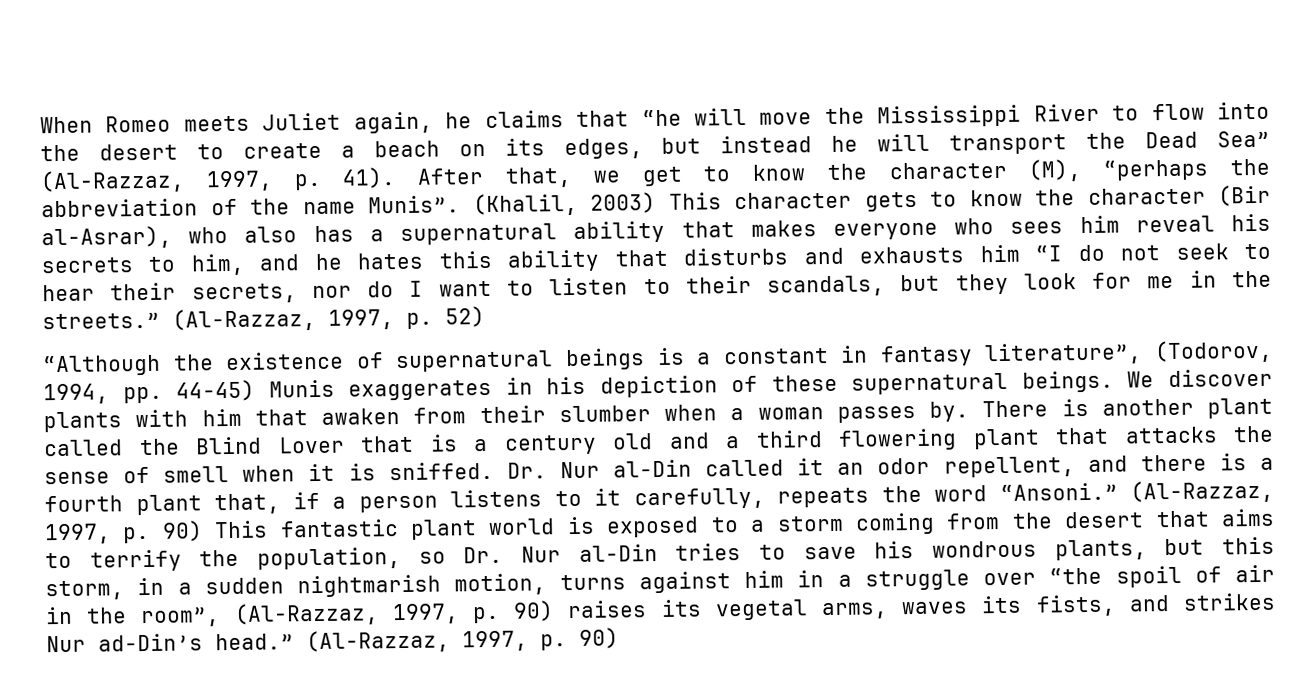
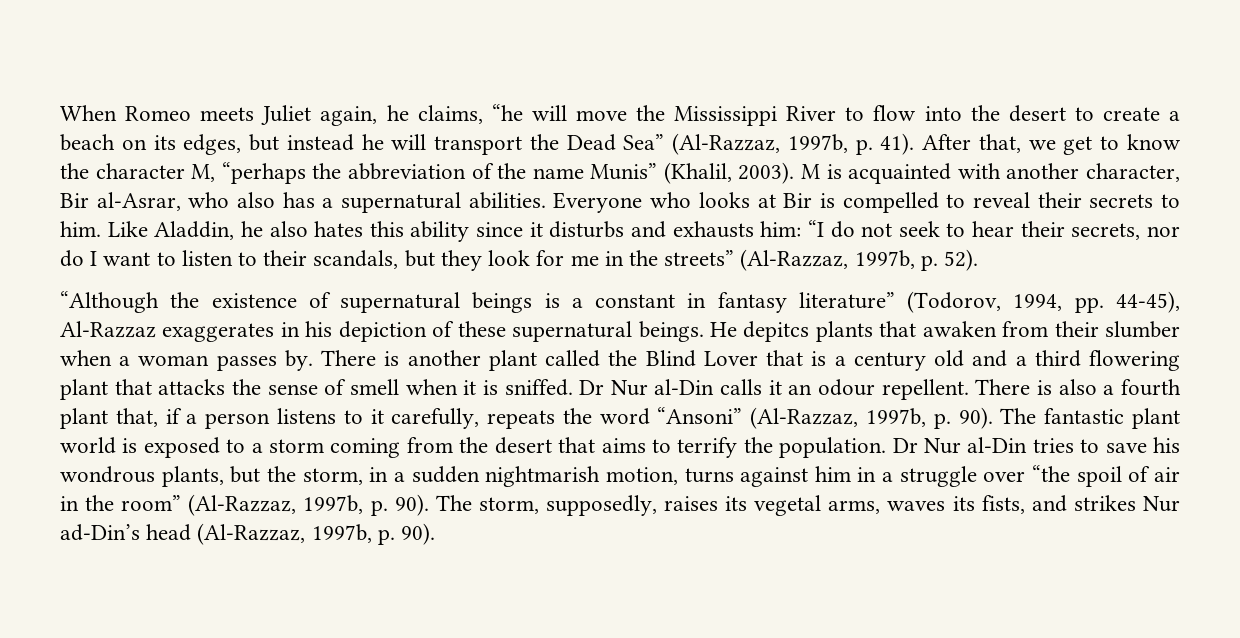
[484,110,630,129] claims that -> [417,105,483,124] claims,
[205,170,273,192] 1997, -> [787,134,848,153] 1997b,
[1028,159,1083,182] (M), -> [191,164,216,182] M,
[368,184,1271,217] [41,225,172,250] Munis”. (Khalil, 2003) This character gets to know the character (Bir al-Asrar), -> [590,162,1180,184] [60,192,181,211] Munis” (Khalil, 2003). M is acquainted with another character, Bir al-Asrar,
[573,213,1271,243] [41,253,343,276] ability that makes everyone who sees him reveal his secrets to him, and he -> [468,192,1181,213] [60,221,308,240] abilities. Everyone who looks at Bir is compelled to reveal their secrets to him. Like Aladdin, he also
[614,249,669,267] that -> [476,222,543,237] since it
[979,244,1020,263] him -> [760,221,802,237] him:
[42,306,485,332] streets.” (Al-Razzaz, 1997, p. 52) -> [664,249,978,271] streets” (Al-Razzaz, 1997b, p. 52).
[984,342,1143,366] literature”, -> [798,292,895,309] literature”
[176,379,335,402] 44-45) Munis -> [1115,291,1180,313] [60,321,156,338] 44-45), Al-Razzaz
[1127,368,1273,388] [43,408,242,433] We discover plants with him -> [709,321,873,342] He depitcs plants
[506,459,785,479] Dr. Nur al-Din called -> [579,379,763,396] Dr Nur al-Din calls
[877,453,1247,478] odor repellent, and there is -> [818,379,1097,400] odour repellent. There is also
[999,479,1274,504] [44,520,269,545] “Ansoni.” (Al-Razzaz, 1997, p. 90) This -> [657,407,1037,429] “Ansoni” (Al-Razzaz, 1997b, p. 90). The
[257,546,504,570] population, so Dr. -> [779,437,918,458] population. Dr
[1222,536,1275,555] this -> [266,466,296,482] the
[140,600,555,628] room”, (Al-Razzaz, 1997, p. 90) -> [121,494,657,516] room” (Al-Razzaz, 1997b, p. 90). The storm, supposedly,
[215,627,619,654] head.” (Al-Razzaz, 1997, p. 90) -> [146,523,436,545] head (Al-Razzaz, 1997b, p. 90).

